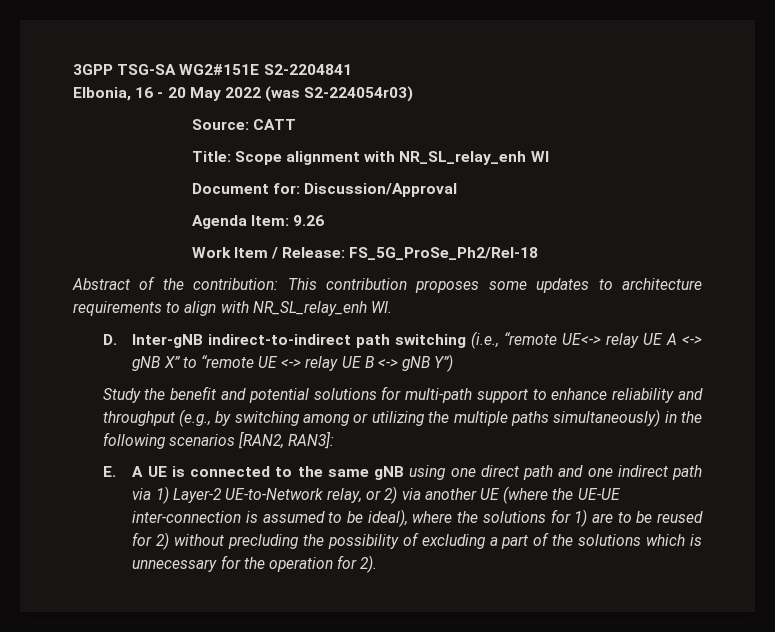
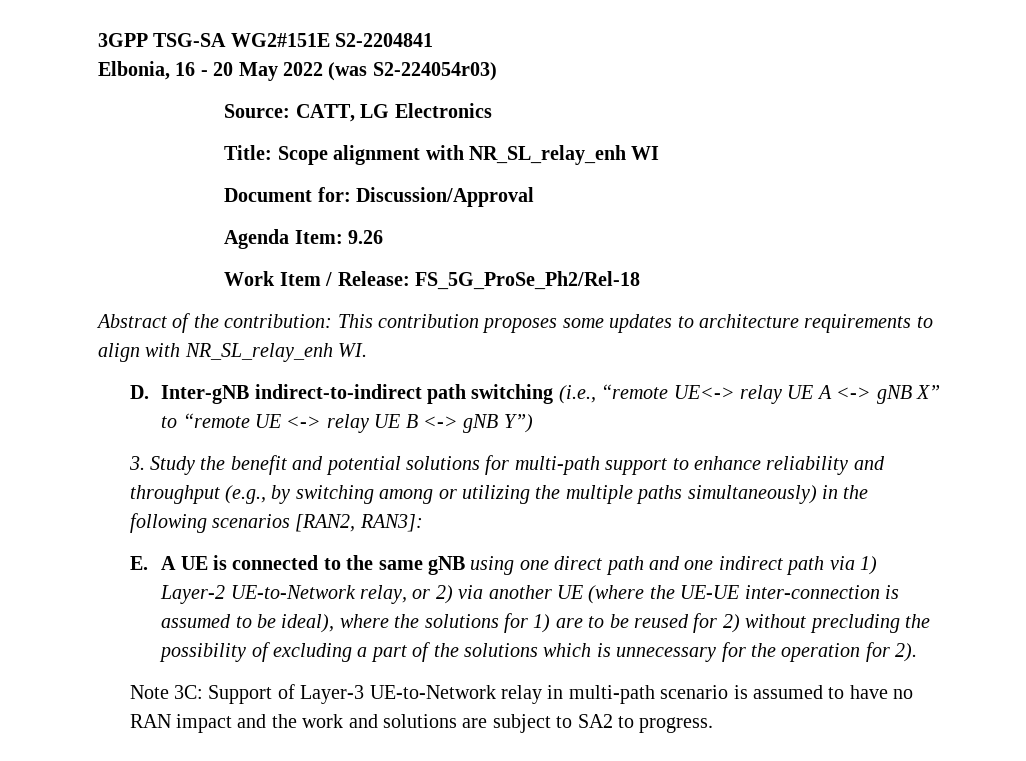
[252,119,296,130] CATT -> [295,103,492,122] CATT, LG Electronics
(454, 363) none -> [128,456,145,470] 3.
(378, 564) none -> [129,684,914,704] [129,714,714,733] // Note 3C: Support of Layer-3 UE-to-Network relay in multi-path scenario is assumed to have no RAN impact and the work and solutions are subject to SA2 to progress.

